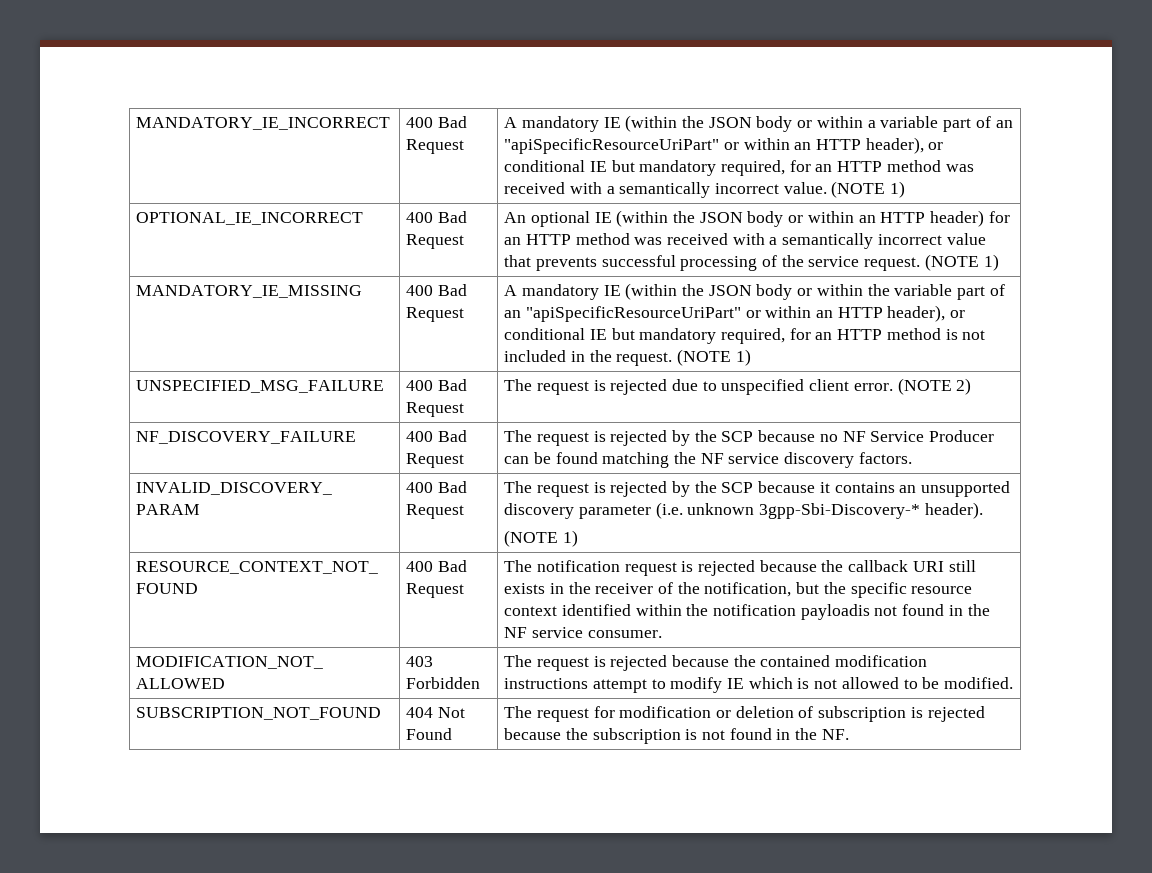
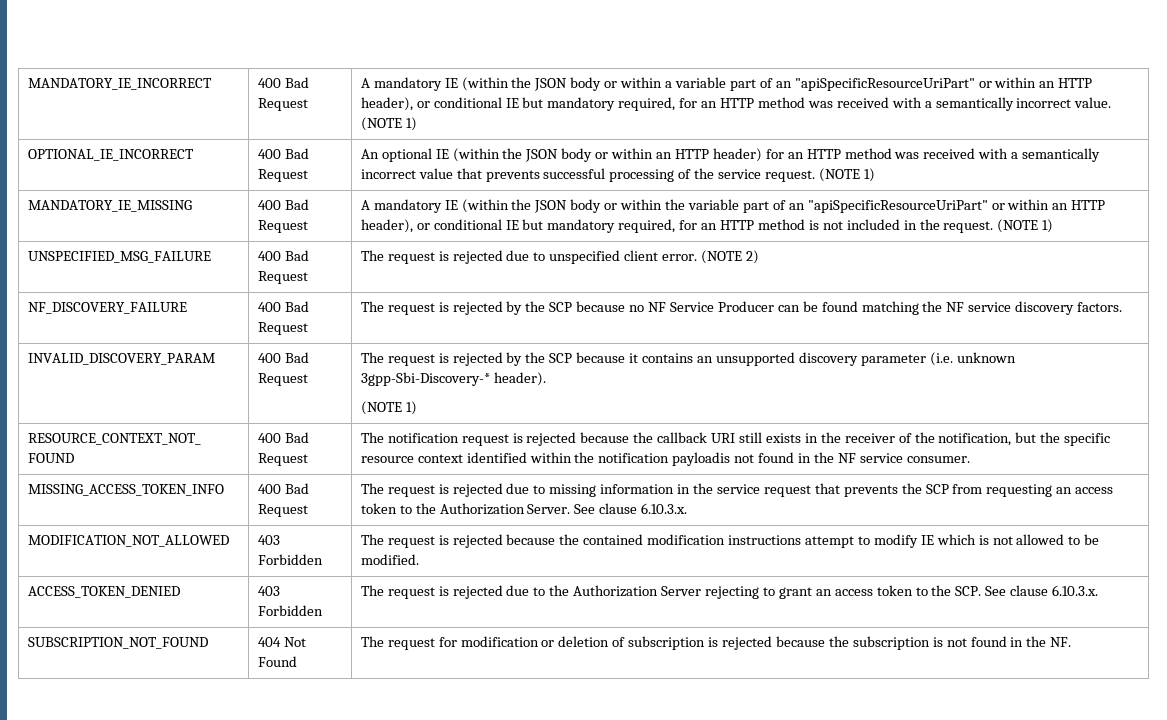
(662, 634) none -> [27,484,224,496] [257,483,309,494] [257,504,308,517] [360,483,1114,497] [360,503,688,515] // MISSING_ACCESS_TOKEN_INFO | 400 Bad Request | The request is rejected due to missing information in the service request that prevents the SCP from requesting an access token to the Authorization Server. See clause 6.10.3.x.
(1014, 683) none -> [27,586,180,598] [257,586,280,596] [257,605,323,616] [360,585,1099,599] // ACCESS_TOKEN_DENIED | 403 Forbidden | The request is rejected due to the Authorization Server rejecting to grant an access token to the SCP. See clause 6.10.3.x.

